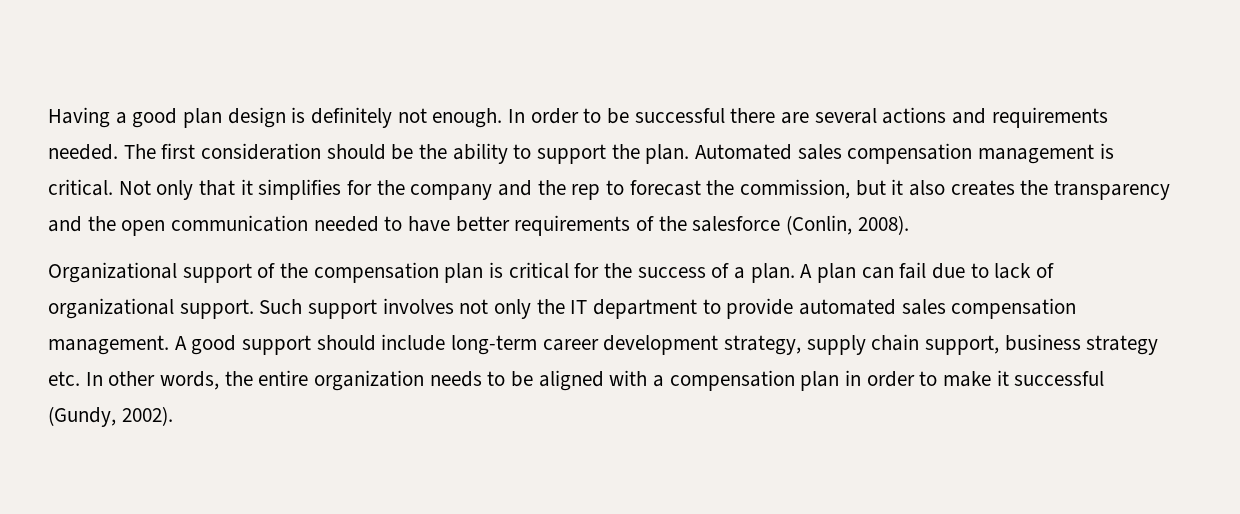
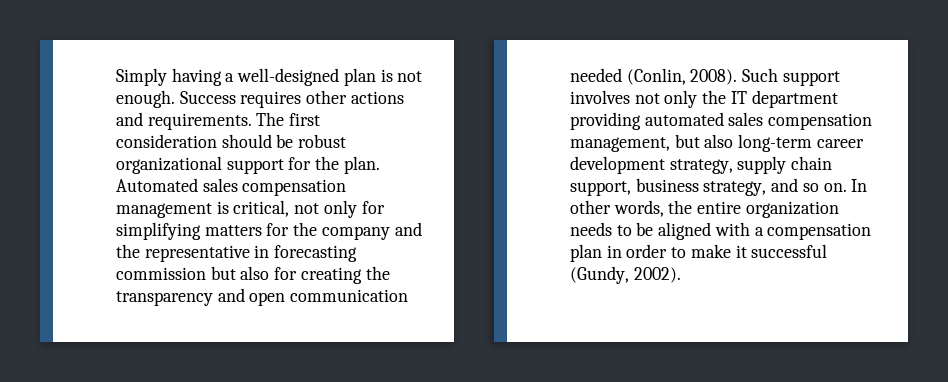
[48,107,1108,128] [48,144,118,160] Having a good plan design is definitely not enough. In order to be successful there are several actions and requirements needed. -> [116,68,423,86] [116,90,404,108] [116,112,252,130] Simply having a well-designed plan is not enough. Success requires other actions and requirements.
[419,143,607,164] the ability to support -> [298,134,347,148] [116,156,312,174] robust organizational support for
[48,179,342,200] critical. Not only that it simplifies -> [233,200,385,218] [116,222,262,240] critical, not only for simplifying matters
[571,179,1015,200] rep to forecast the commission, but it also creates -> [144,245,358,262] [116,266,362,284] representative in forecasting commission but also for creating
[87,216,116,231] the -> (245, 295) none
[384,215,909,236] [48,262,1055,283] [48,298,254,319] to have better requirements of the salesforce (Conlin, 2008). // Organizational support of the compensation plan is critical for the success of a plan. A plan can fail due to lack of organizational support. -> [626,68,738,85] (Conlin, 2008).
[702,298,794,319] to provide -> [570,112,641,130] providing
[48,334,446,355] management. A good support should include -> [570,134,734,152] management, but also
[1086,335,1159,355] [48,371,80,386] strategy etc. -> [703,178,847,196] strategy, and so on.

